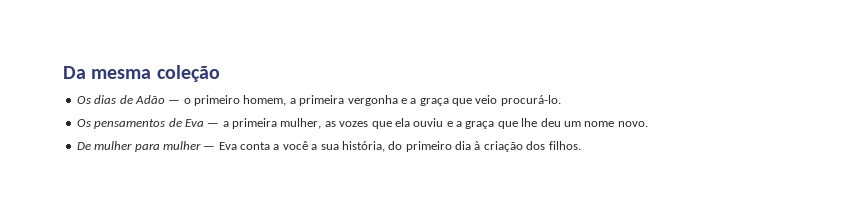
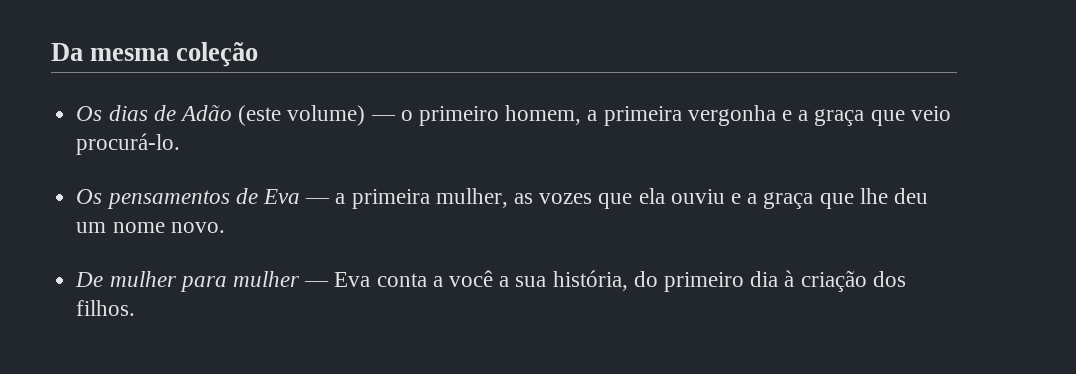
(165, 99) none -> [238,105,366,126] (este volume)

